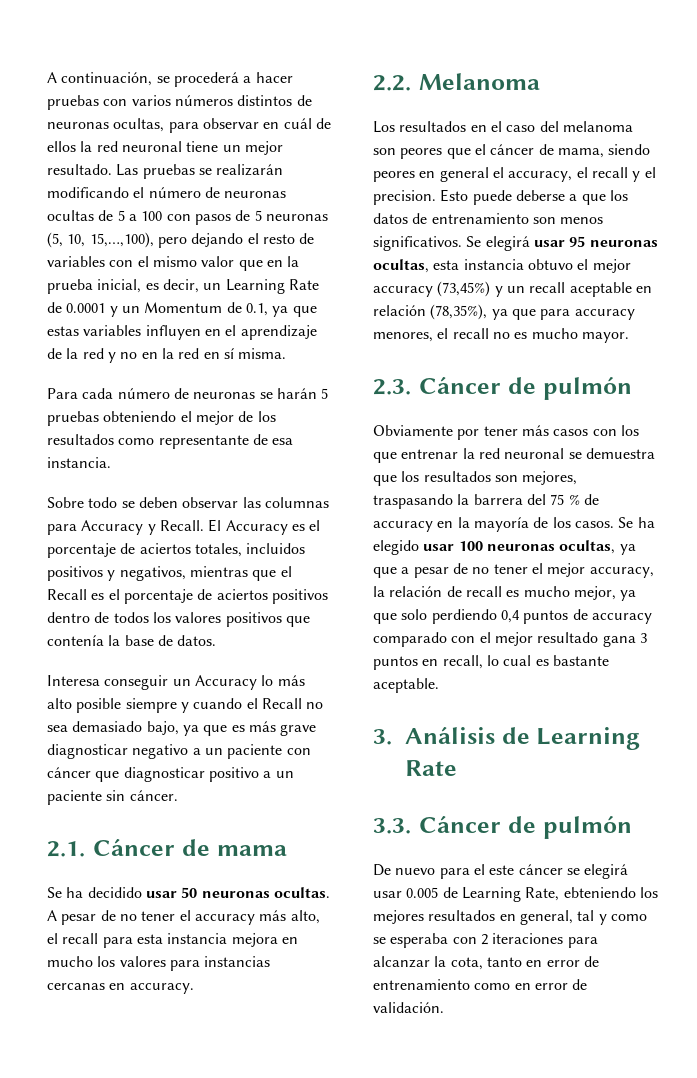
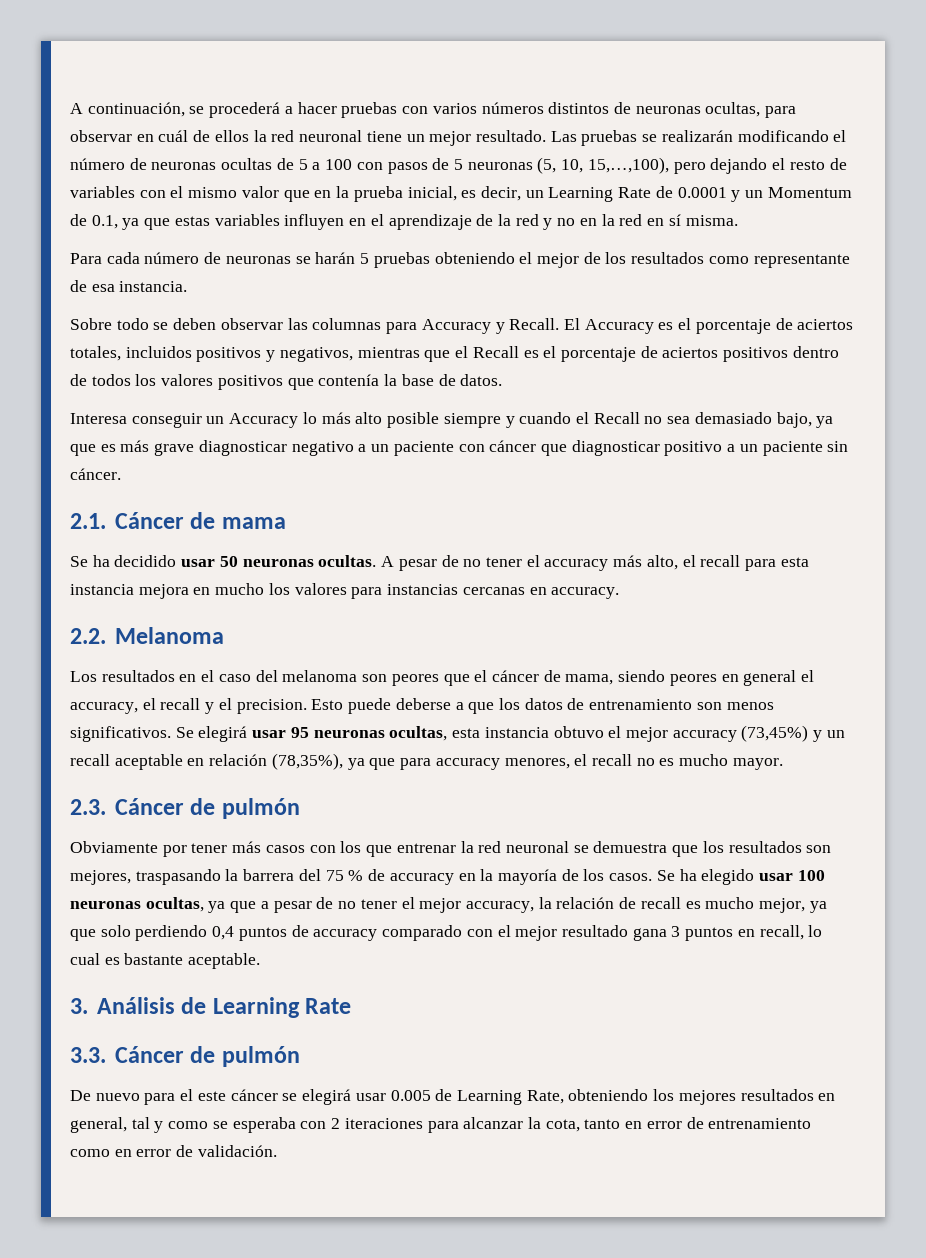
[563,887,636,898] ebteniendo -> [568,1089,649,1101] obteniendo

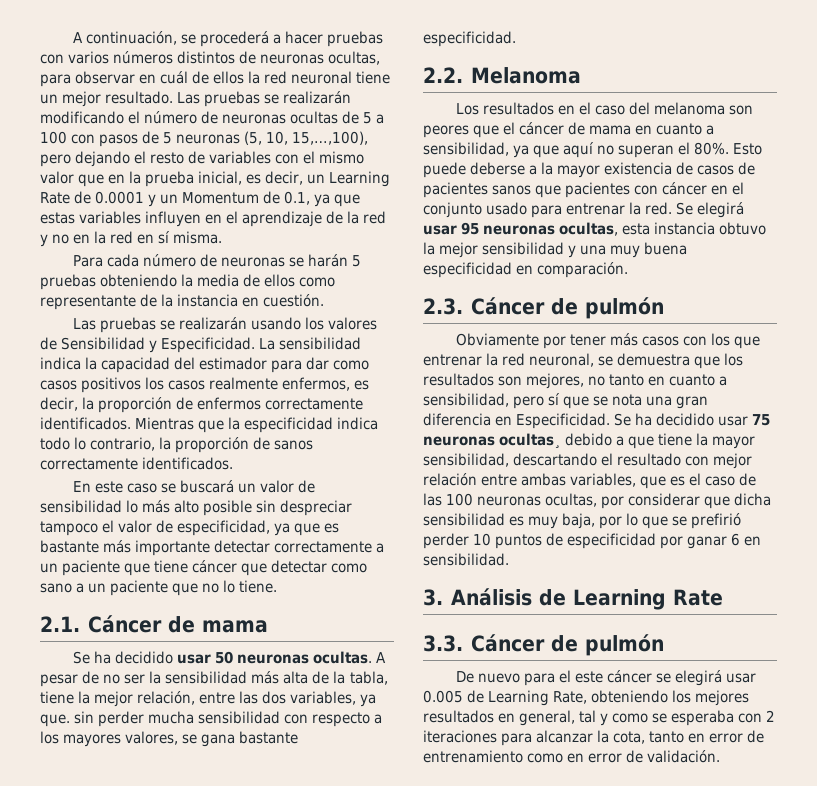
[519,252,850,268] [70,280,188,292] [70,318,854,334] [70,346,839,362] [70,374,503,390] [70,412,834,428] [70,440,849,456] [70,468,121,480] el mejor de los resultados como representante de esa instancia. // Sobre todo se deben observar las columnas para Accuracy y Recall. El Accuracy es el porcentaje de aciertos totales, incluidos positivos y negativos, mientras que el Recall es el porcentaje de aciertos positivos dentro de todos los valores positivos que contenía la base de datos. // Interesa conseguir un Accuracy lo más alto posible siempre y cuando el Recall no sea demasiado bajo, ya que es más grave diagnosticar negativo a un paciente con cáncer que diagnosticar positivo a un paciente sin cáncer. -> [181,274,336,287] [40,294,325,310] [72,317,377,333] [40,337,362,353] [40,357,370,373] [40,377,370,393] [40,397,364,413] [40,417,379,433] [40,437,314,453] [40,457,234,470] [72,480,315,493] [40,500,353,516] [40,520,340,536] [40,540,385,556] [40,560,368,576] [40,580,278,596] la media de ellos como representante de la instancia en cuestión. // Las pruebas se realizarán usando los valores de Sensibilidad y Especificidad. La sensibilidad indica la capacidad del estimador para dar como casos positivos los casos realmente enfermos, es decir, la proporción de enfermos correctamente identificados. Mientras que la especificidad indica todo lo contrario, la proporción de sanos correctamente identificados. // En este caso se buscará un valor de sensibilidad lo más alto posible sin despreciar tampoco el valor de especificidad, ya que es bastante más importante detectar correctamente a un paciente que tiene cáncer que detectar como sano a un paciente que no lo tiene.
[485,555,809,571] [70,583,620,599] tener el accuracy más alto, el recall para esta instancia mejora en mucho los valores para instancias cercanas en accuracy. -> [124,671,388,685] [40,691,377,707] [40,711,383,727] [40,731,299,747] [423,31,516,47] ser la sensibilidad más alta de la tabla, tiene la mejor relación, entre las dos variables, ya que. sin perder mucha sensibilidad con respecto a los mayores valores, se gana bastante especificidad.
[565,670,815,686] [70,698,774,714] [70,726,171,742] mama, siendo peores en general el accuracy, el recall y el precision. Esto puede deberse a que los datos de entrenamiento son menos significativos. -> [589,123,715,135] [423,142,763,158] [423,162,756,178] [423,182,745,198] [423,202,673,218] mama en cuanto a sensibilidad, ya que aquí no superan el 80%. Esto puede deberse a la mayor existencia de casos de pacientes sanos que pacientes con cáncer en el conjunto usado para entrenar la red.
[608,725,845,742] [70,753,783,770] el mejor accuracy (73,45%) y un recall aceptable en relación (78,35%), ya que para accuracy menores, el recall no es mucho mayor. -> [423,242,688,258] [423,262,629,278] la mejor sensibilidad y una muy buena especificidad en comparación.
[505,841,569,853] neuronal -> [529,353,595,367] neuronal,
[135,869,825,885] [70,897,827,913] [70,925,823,941] [70,953,261,969] traspasando la barrera del 75 % de accuracy en la mayoría de los casos. Se ha elegido usar 100 neuronas ocultas, ya que a pesar de no tener el mejor accuracy, la relación de recall es mucho mejor, ya que solo perdiendo 0,4 puntos de accuracy comparado con el mejor resultado gana 3 puntos en recall, lo cual es bastante aceptable. -> [588,374,728,386] [423,393,709,409] [423,413,771,429] [423,433,756,449] [423,453,753,469] [423,473,757,489] [423,493,772,509] [423,513,742,529] [423,533,762,549] [423,553,509,566] no tanto en cuanto a sensibilidad, pero sí que se nota una gran diferencia en Especificidad. Se ha decidido usar 75 neuronas ocultas¸ debido a que tiene la mayor sensibilidad, descartando el resultado con mejor relación entre ambas variables, que es el caso de las 100 neuronas ocultas, por considerar que dicha sensibilidad es muy baja, por lo que se prefirió perder 10 puntos de especificidad por ganar 6 en sensibilidad.

